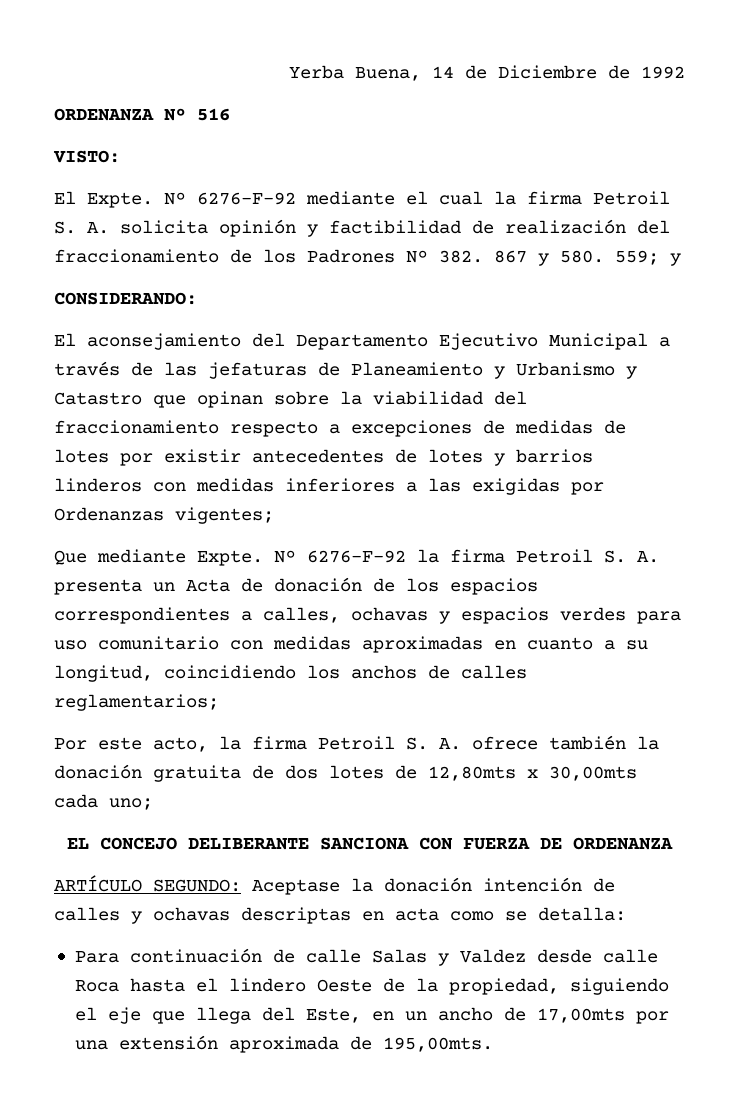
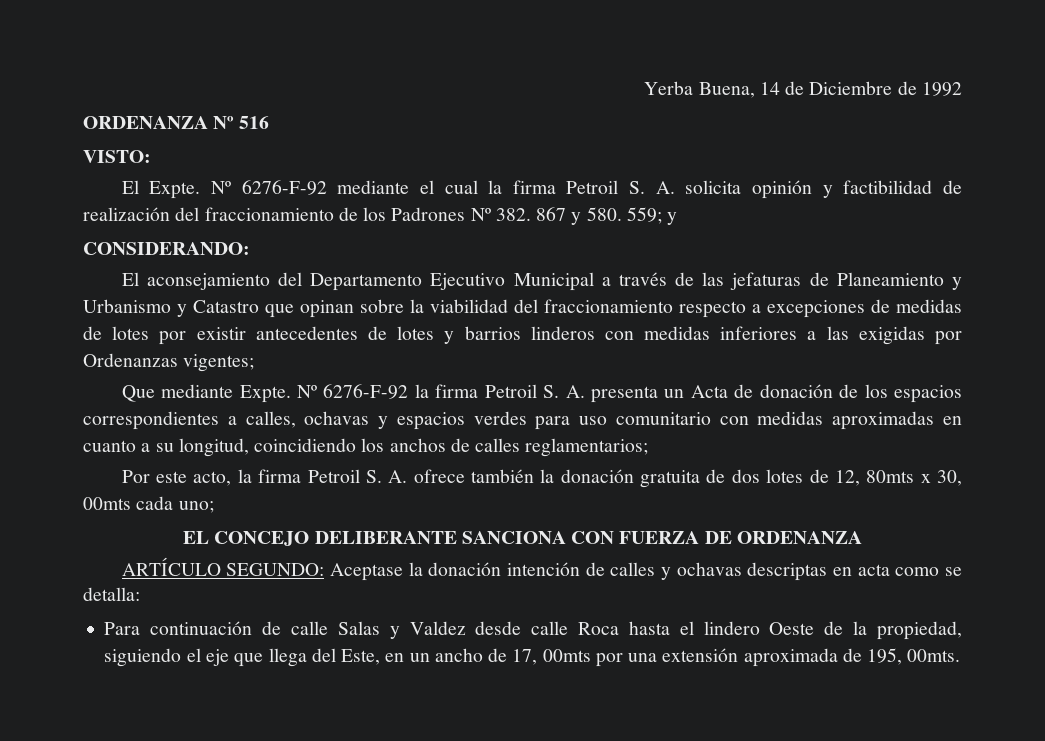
[428,766,637,781] 12,80mts x 30,00mts -> [834,470,963,486] [83,497,131,510] 12, 80mts x 30, 00mts
[536,1008,625,1023] 17,00mts -> [512,649,591,665] 17, 00mts
[382,1037,493,1052] 195,00mts. -> [867,648,961,665] 195, 00mts.

